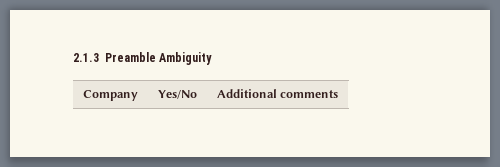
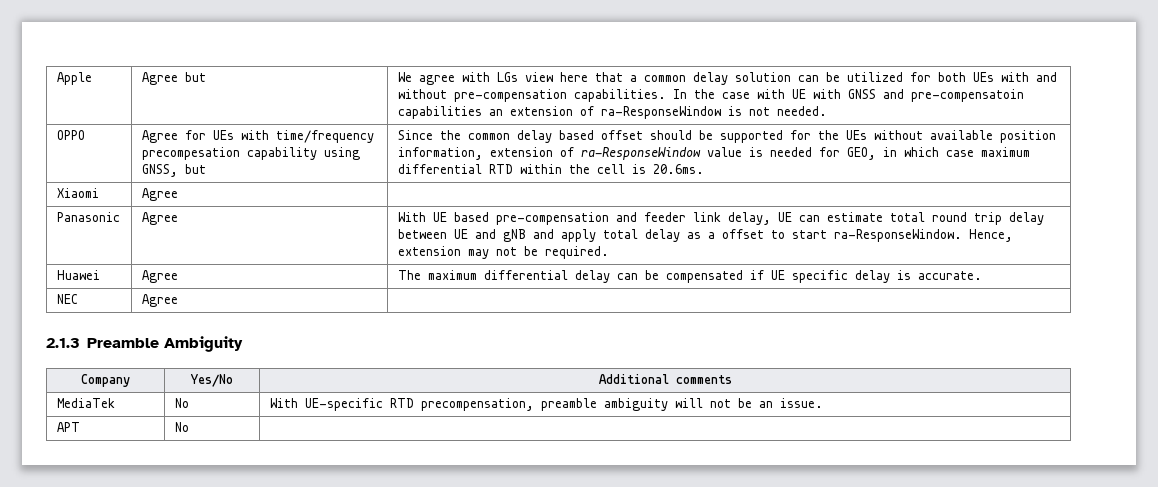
(73, 57) none -> [56,72,92,85] [141,72,206,85] [397,72,1057,85] [397,89,1024,102] [397,106,827,119] [56,130,85,140] [141,130,374,143] [141,147,360,160] [141,164,206,177] [397,130,1056,143] [397,147,1030,160] [397,164,704,174] [56,188,99,198] [141,188,178,201] [56,212,120,222] [141,212,178,225] [397,212,1044,225] [397,229,1013,242] [397,246,609,259] [56,270,100,280] [141,270,178,283] [397,270,982,283] [56,294,78,304] [141,294,178,307] Apple | Agree but | We agree with LGs view here that a common delay solution can be utilized for both UEs with and without pre-compensation capabilities. In the case with UE with GNSS and pre-compensatoin capabilities an extension of ra-ResponseWindow is not needed. // OPPO | Agree for UEs with time/frequency precompesation capability using GNSS, but | Since the common delay based offset should be supported for the UEs without available position information, extension of ra-ResponseWindow value is needed for GEO, in which case maximum differential RTD within the cell is 20.6ms. // Xiaomi | Agree | // Panasonic | Agree | With UE based pre-compensation and feeder link delay, UE can estimate total round trip delay between UE and gNB and apply total delay as a offset to start ra-ResponseWindow. Hence, extension may not be required. // Huawei | Agree | The maximum differential delay can be compensated if UE specific delay is accurate. // NEC | Agree | //
(339, 94) none -> [56,398,115,408] [174,398,189,408] [269,398,823,411] [56,422,80,432] [174,422,189,432] // MediaTek | No | With UE-specific RTD precompensation, preamble ambiguity will not be an issue. // APT | No |

